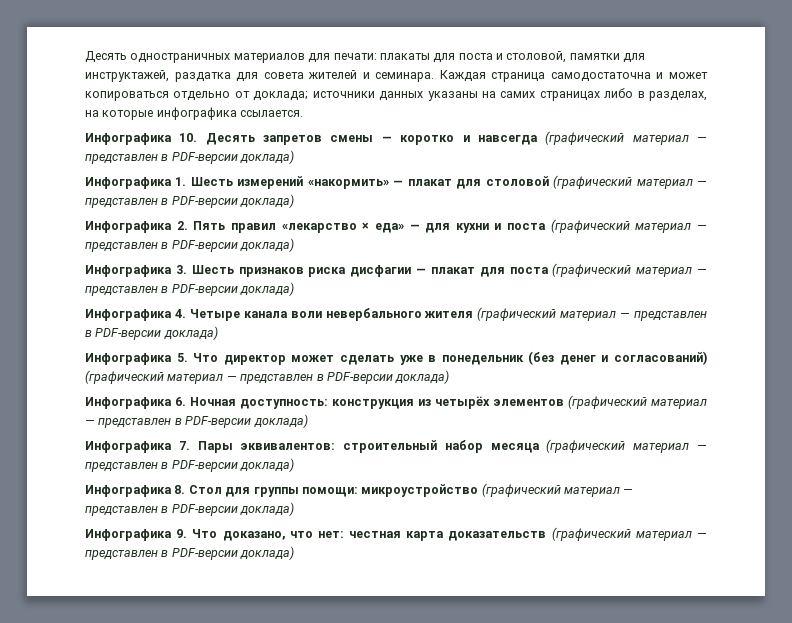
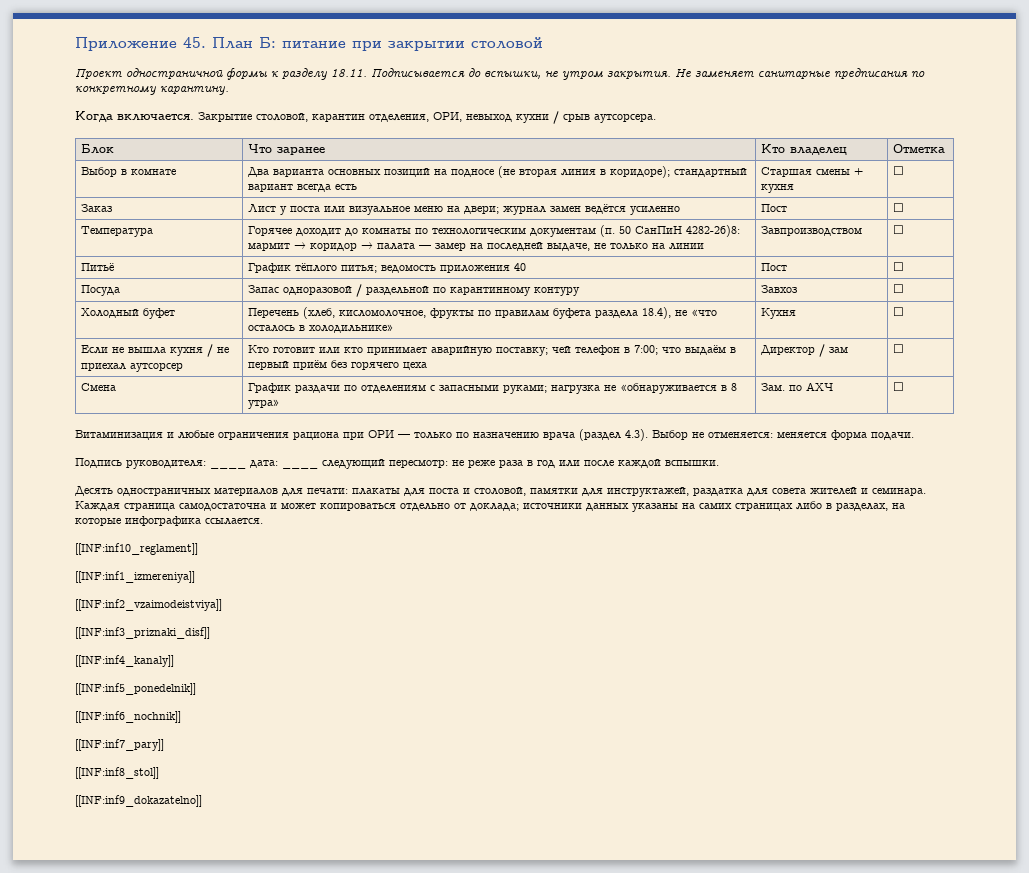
(85, 57) none -> [75,37,543,51] [75,68,925,80] [75,86,229,95] [75,111,656,124] [81,144,115,154] [248,144,326,155] [761,144,848,155] [893,144,946,153] [81,167,177,177] [248,166,748,178] [248,184,358,192] [761,167,864,177] [761,184,795,193] [893,166,905,175] [81,204,113,212] [248,204,681,215] [761,204,788,212] [893,203,905,212] [81,226,154,237] [248,225,741,237] [248,242,705,251] [761,226,863,236] [893,225,905,234] [81,263,115,271] [248,263,527,273] [761,263,788,271] [893,262,905,271] [81,285,121,296] [248,284,581,297] [761,285,798,293] [893,284,905,293] [81,308,176,319] [248,307,718,319] [248,324,395,333] [761,308,797,319] [893,307,905,316] [81,344,230,357] [81,363,184,372] [248,345,737,356] [248,360,428,370] [761,344,849,357] [893,344,905,353] [81,383,117,391] [248,383,738,394] [248,399,281,409] [761,382,834,391] [893,382,905,391] [75,429,914,441] [75,458,719,469] Приложение 45. План Б: питание при закрытии столовой // Проект одностраничной формы к разделу 18.11. Подписывается до вспышки, не утром закрытия. Не заменяет санитарные предписания по конкретному карантину. // Когда включается. Закрытие столовой, карантин отделения, ОРИ, невыход кухни / срыв аутсорсера. // Блок | Что заранее | Кто владелец | Отметка // Выбор в комнате | Два варианта основных позиций на подносе (не вторая линия в коридоре); стандартный вариант всегда есть | Старшая смены + кухня | ☐ // Заказ | Лист у поста или визуальное меню на двери; журнал замен ведётся усиленно | Пост | ☐ // Температура | Горячее доходит до комнаты по технологическим документам (п. 50 СанПиН 4282-26)8: мармит → коридор → палата — замер на последней выдаче, не только на линии | Завпроизводством | ☐ // Питьё | График тёплого питья; ведомость приложения 40 | Пост | ☐ // Посуда | Запас одноразовой / раздельной по карантинному контуру | Завхоз | ☐ // Холодный буфет | Перечень (хлеб, кисломолочное, фрукты по правилам буфета раздела 18.4), не «что осталось в холодильнике» | Кухня | ☐ // Если не вышла кухня / не приехал аутсорсер | Кто готовит или кто принимает аварийную поставку; чей телефон в 7:00; что выдаём в первый приём без горячего цеха | Директор / зам | ☐ // Смена | График раздачи по отделениям с запасными руками; нагрузка не «обнаруживается в 8 утра» | Зам. по АХЧ | ☐ // Витаминизация и любые ограничения рациона при ОРИ — только по назначению врача (раздел 4.3). Выбор не отменяется: меняется форма подачи. // Подпись руководителя: ____ дата: ____ следующий пересмотр: не реже раза в год или после каждой вспышки. //
[85,131,708,145] [85,150,295,164] [85,175,707,189] [85,194,295,208] [85,219,708,233] [85,238,295,252] [85,263,707,277] [85,282,295,296] [85,307,707,321] [85,326,218,340] [85,351,707,365] [85,370,450,384] [85,395,707,409] [85,414,308,428] [85,439,707,453] [85,458,295,472] [85,483,634,497] [85,502,295,516] [85,527,707,541] [85,546,295,560] Инфографика 10. Десять запретов смены — коротко и навсегда (графический материал — представлен в PDF-версии доклада) // Инфографика 1. Шесть измерений «накормить» — плакат для столовой (графический материал — представлен в PDF-версии доклада) // Инфографика 2. Пять правил «лекарство × еда» — для кухни и поста (графический материал — представлен в PDF-версии доклада) // Инфографика 3. Шесть признаков риска дисфагии — плакат для поста (графический материал — представлен в PDF-версии доклада) // Инфографика 4. Четыре канала воли невербального жителя (графический материал — представлен в PDF-версии доклада) // Инфографика 5. Что директор может сделать уже в понедельник (без денег и согласований) (графический материал — представлен в PDF-версии доклада) // Инфографика 6. Ночная доступность: конструкция из четырёх элементов (графический материал — представлен в PDF-версии доклада) // Инфографика 7. Пары эквивалентов: строительный набор месяца (графический материал — представлен в PDF-версии доклада) // Инфографика 8. Стол для группы помощи: микроустройство (графический материал — представлен в PDF-версии доклада) // Инфографика 9. Что доказано, что нет: честная карта доказательств (графический материал — представлен в PDF-версии доклада) -> [75,543,198,555] [75,571,195,583] [75,599,222,611] [75,627,210,639] [75,655,174,667] [75,683,196,695] [75,711,181,723] [75,739,164,751] [75,767,159,779] [75,795,202,807] [[INF:inf10_reglament]] // [[INF:inf1_izmereniya]] // [[INF:inf2_vzaimodeistviya]] // [[INF:inf3_priznaki_disf]] // [[INF:inf4_kanaly]] // [[INF:inf5_ponedelnik]] // [[INF:inf6_nochnik]] // [[INF:inf7_pary]] // [[INF:inf8_stol]] // [[INF:inf9_dokazatelno]]

